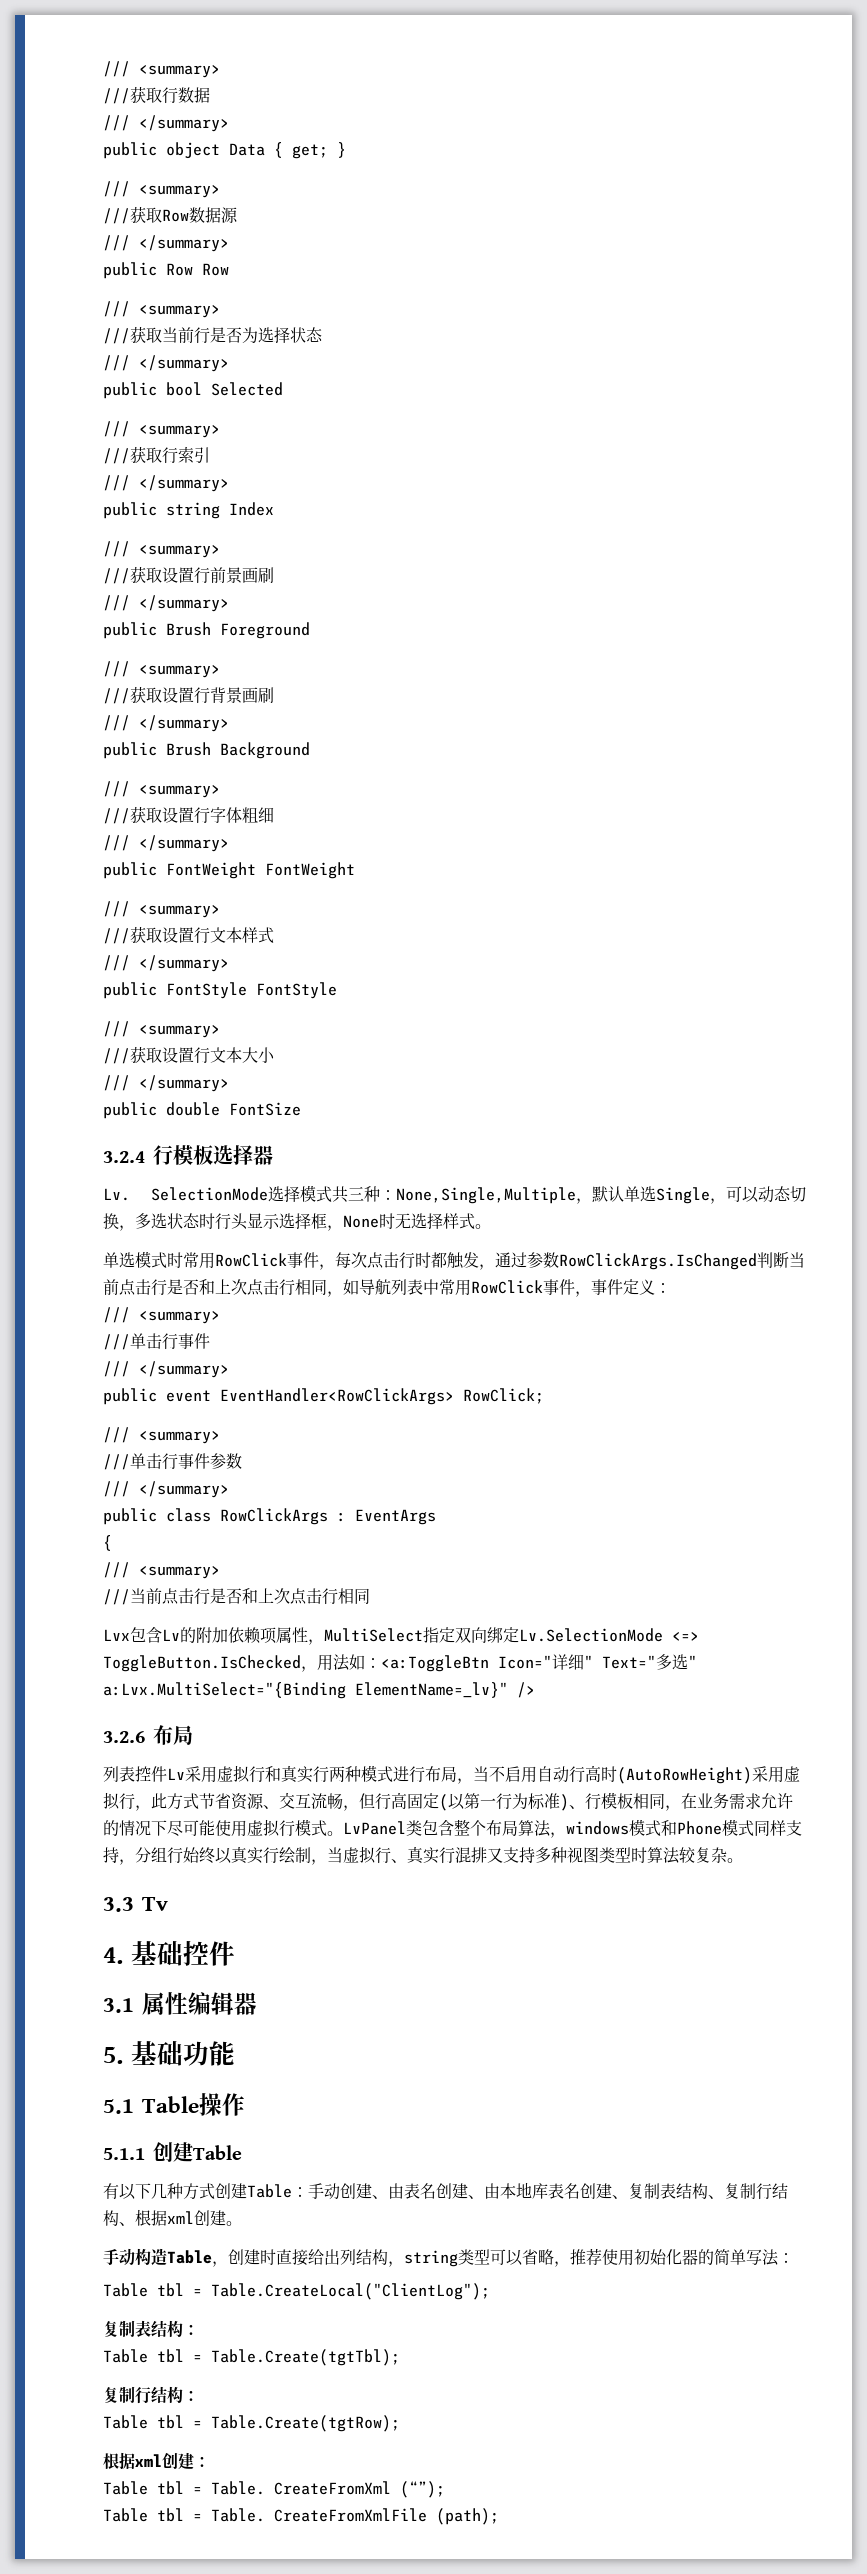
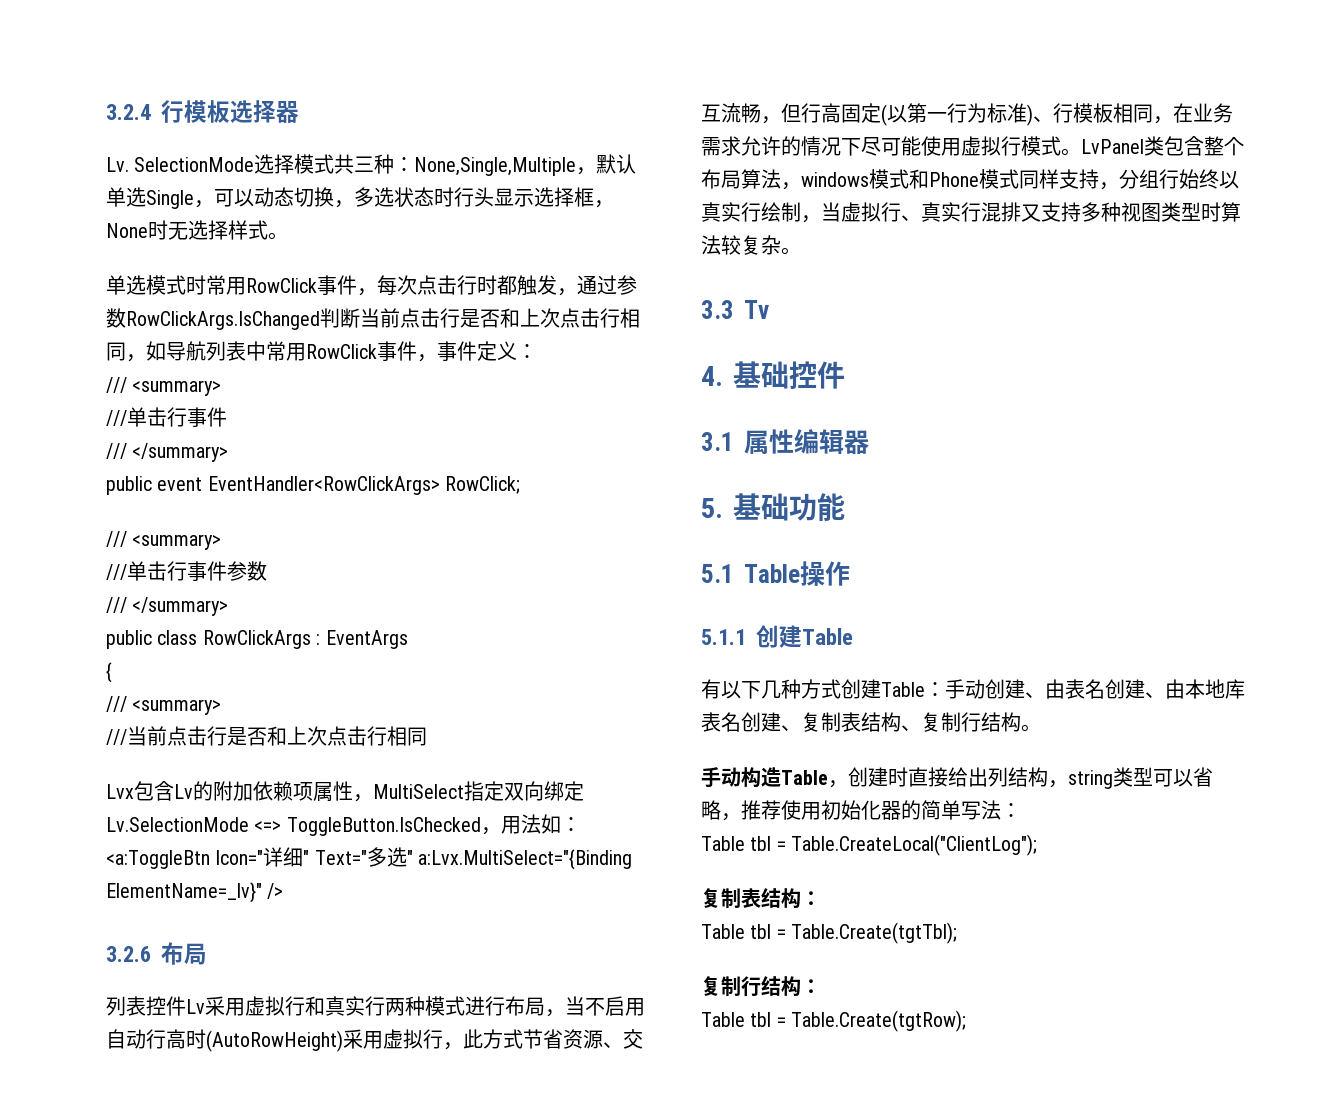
[103,61,220,78] [103,86,210,104] [103,115,229,132] [103,142,346,159] [103,181,220,198] [103,206,238,224] [103,235,229,252] [103,262,229,279] [103,301,220,318] [103,326,323,344] [103,355,229,372] [103,382,283,399] [103,421,220,438] [103,446,210,464] [103,475,229,492] [103,502,274,519] [103,541,220,558] [103,566,274,584] [103,595,229,612] [103,622,310,639] [103,661,220,678] [103,686,274,704] [103,715,229,732] [103,742,310,759] [103,781,220,798] [103,806,274,824] [103,835,229,852] [103,862,355,879] [103,901,220,918] [103,926,274,944] [103,955,229,972] [103,982,337,999] [103,1021,220,1038] [103,1046,275,1064] [103,1075,229,1092] [103,1102,301,1119] /// <summary> // ///获取行数据 // /// </summary> // public object Data { get; } // /// <summary> // ///获取Row数据源 // /// </summary> // public Row Row // /// <summary> // ///获取当前行是否为选择状态 // /// </summary> // public bool Selected // /// <summary> // ///获取行索引 // /// </summary> // public string Index // /// <summary> // ///获取设置行前景画刷 // /// </summary> // public Brush Foreground // /// <summary> // ///获取设置行背景画刷 // /// </summary> // public Brush Background // /// <summary> // ///获取设置行字体粗细 // /// </summary> // public FontWeight FontWeight // /// <summary> // ///获取设置行文本样式 // /// </summary> // public FontStyle FontStyle // /// <summary> // ///获取设置行文本大小 // /// </summary> // public double FontSize // -> (106, 112) none
[119,2209,226,2226] 、根据xml创建 -> (1021, 722) none
[103,2452,210,2470] [103,2481,445,2498] [103,2508,499,2525] // 根据xml创建： // Table tbl = Table. CreateFromXml (“”); // Table tbl = Table. CreateFromXmlFile (path); -> (967, 1021) none

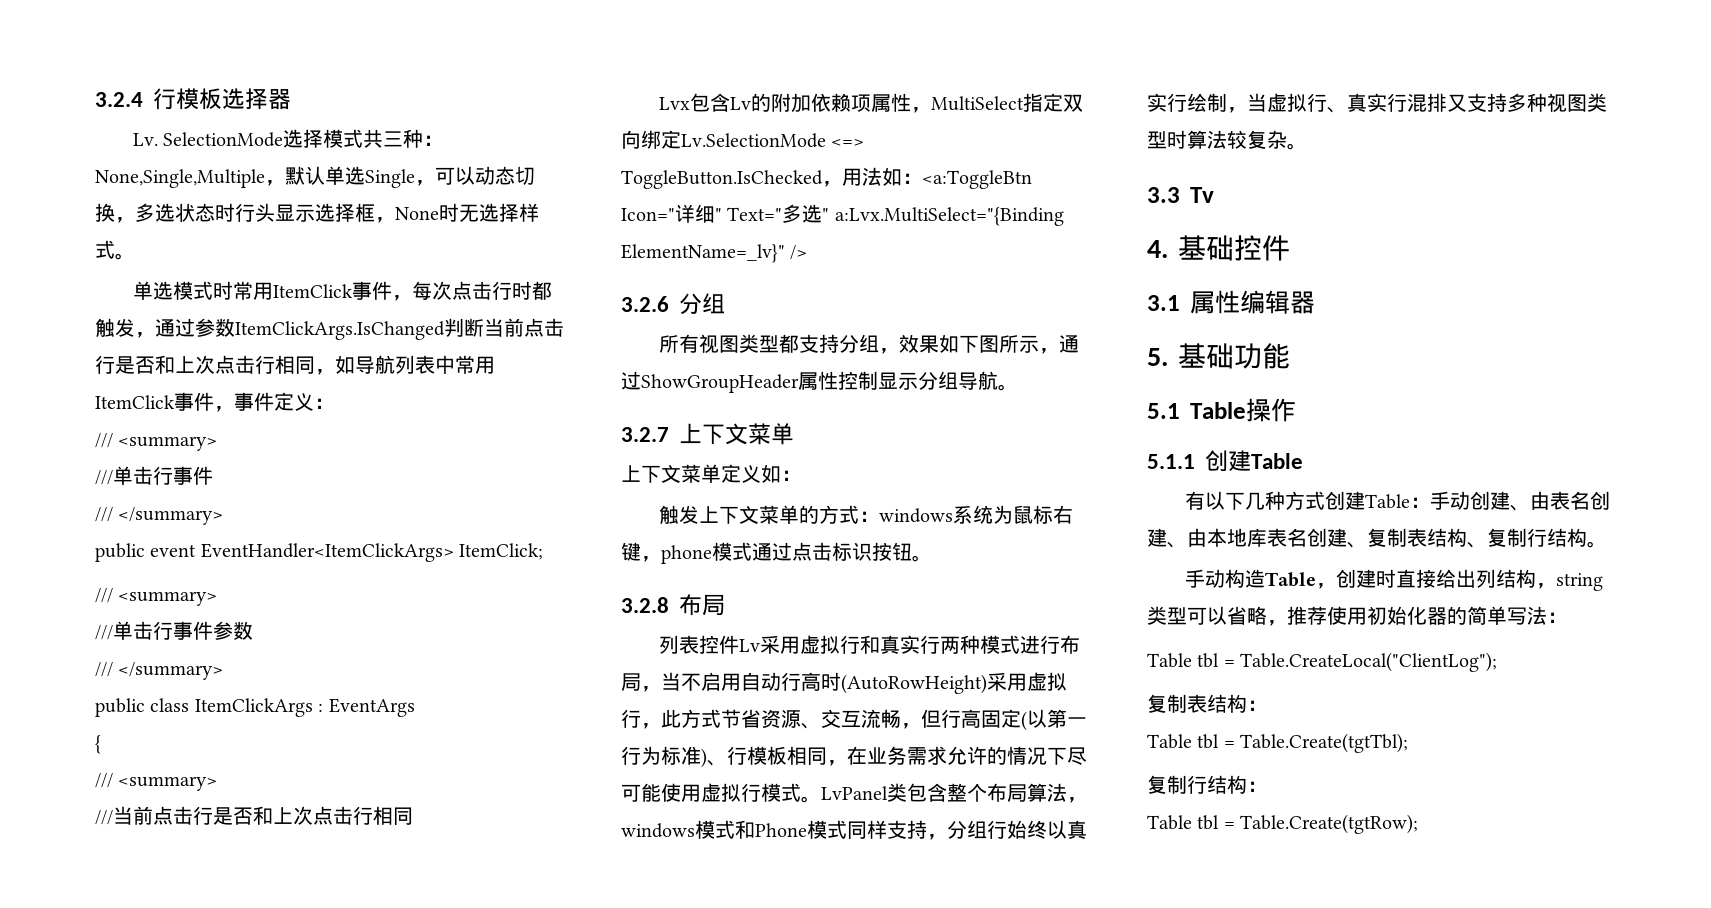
[246,278,317,293] RowClick -> [272,284,353,298] ItemClick
[126,311,320,330] RowClickArgs.IsChanged -> [235,321,445,340] ItemClickArgs.IsChanged
[306,344,377,359] RowClick -> [95,395,175,409] ItemClick
[207,476,521,495] EventHandler<RowClickArgs> RowClick; -> [200,543,544,562] EventHandler<ItemClickArgs> ItemClick;
[202,630,311,649] RowClickArgs -> [194,698,313,717] ItemClickArgs
(151, 954) none -> [679,293,725,315] [658,334,1079,354] [621,371,1018,393] [621,423,794,445] [621,464,801,483] [658,505,1073,524] [621,542,932,564] [621,597,669,613] 分组 // 所有视图类型都支持分组，效果如下图所示，通过ShowGroupHeader属性控制显示分组导航。 // 3.2.7上下文菜单 // 上下文菜单定义如： // 触发上下文菜单的方式：windows系统为鼠标右键，phone模式通过点击标识按钮。 // 3.2.8

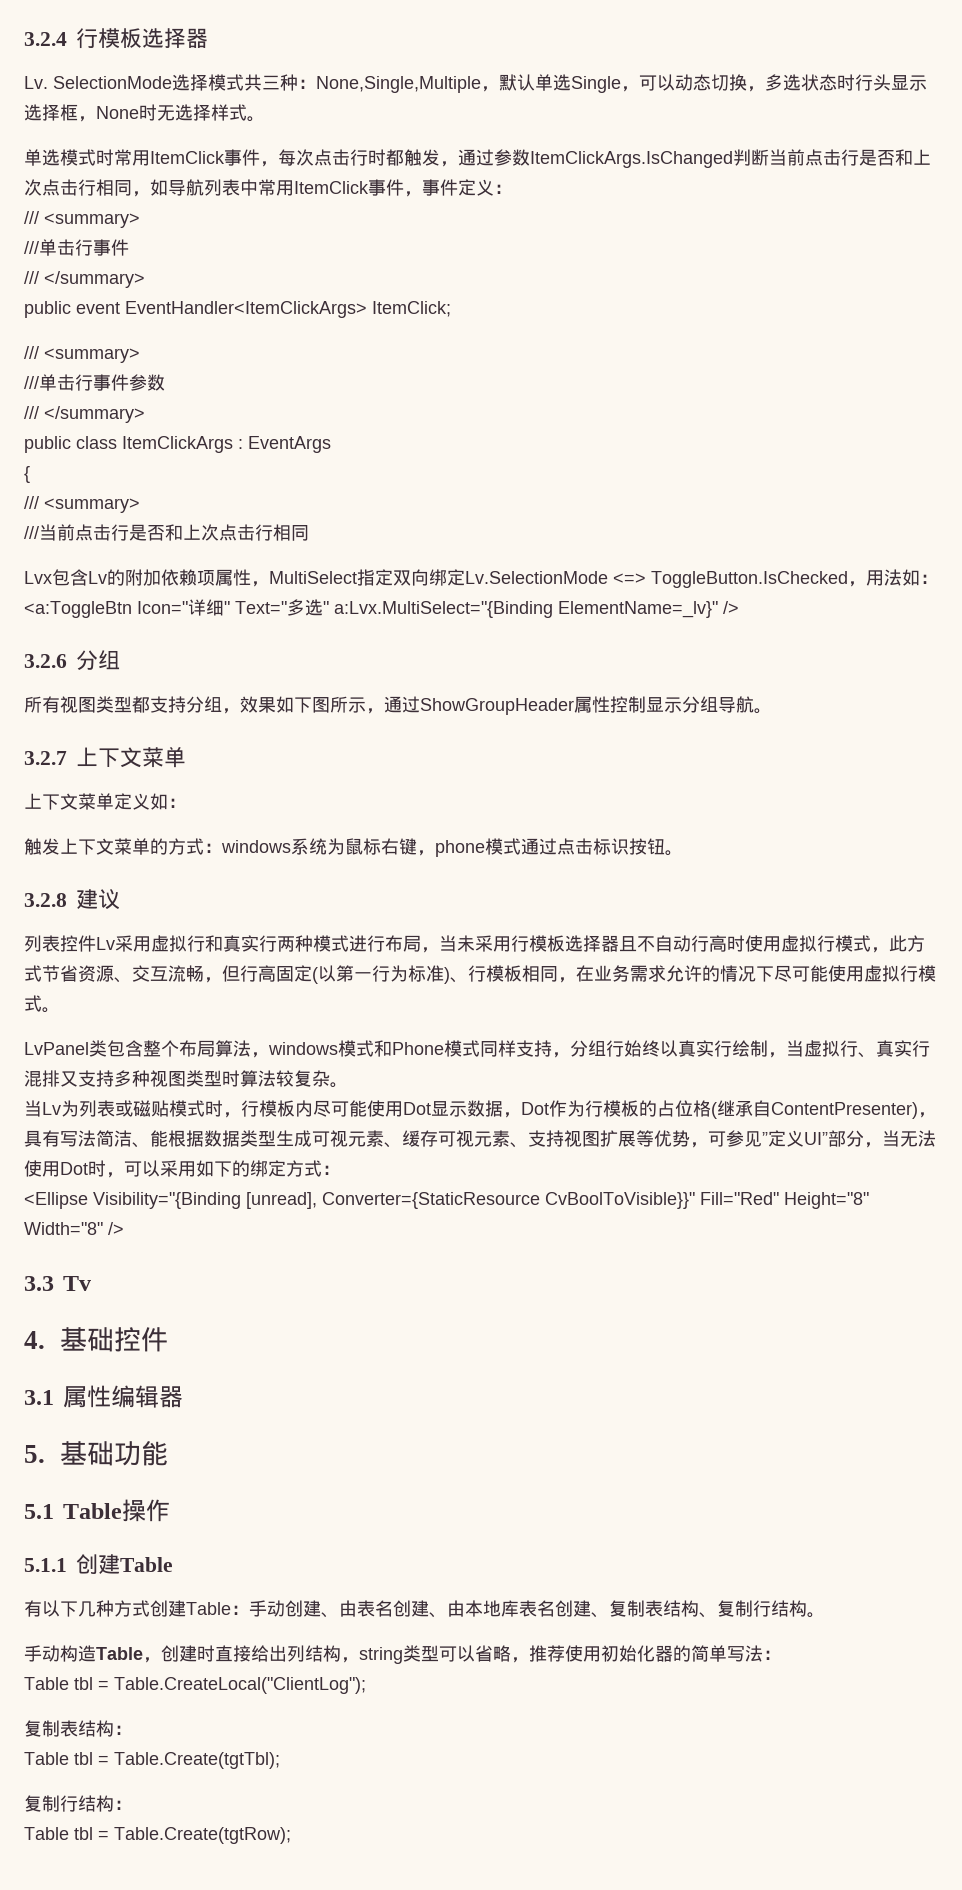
[679,594,725,616] 布局 -> [76,889,120,910] 建议
[681,672,741,691] 不启用 -> [457,935,655,952] 未采用行模板选择器且不
[841,672,1067,694] [621,709,641,728] (AutoRowHeight)采用虚拟行 -> [745,935,871,952] 使用虚拟行模式
(821, 799) none -> (60, 1010) //
(1307, 146) none -> [24,1100,936,1119] [24,1130,936,1148] [24,1160,340,1178] [24,1192,869,1209] [24,1222,124,1235] // 当Lv为列表或磁贴模式时，行模板内尽可能使用Dot显示数据，Dot作为行模板的占位格(继承自ContentPresenter)，具有写法简洁、能根据数据类型生成可视元素、缓存可视元素、支持视图扩展等优势，可参见”定义UI”部分，当无法使用Dot时，可以采用如下的绑定方式： // <Ellipse Visibility="{Binding [unread], Converter={StaticResource CvBoolToVisible}}" Fill="Red" Height="8" Width="8" />

